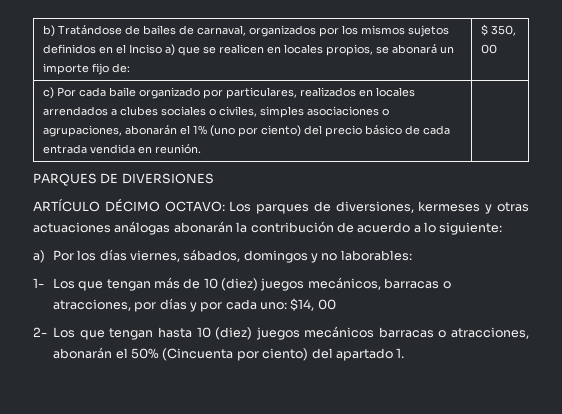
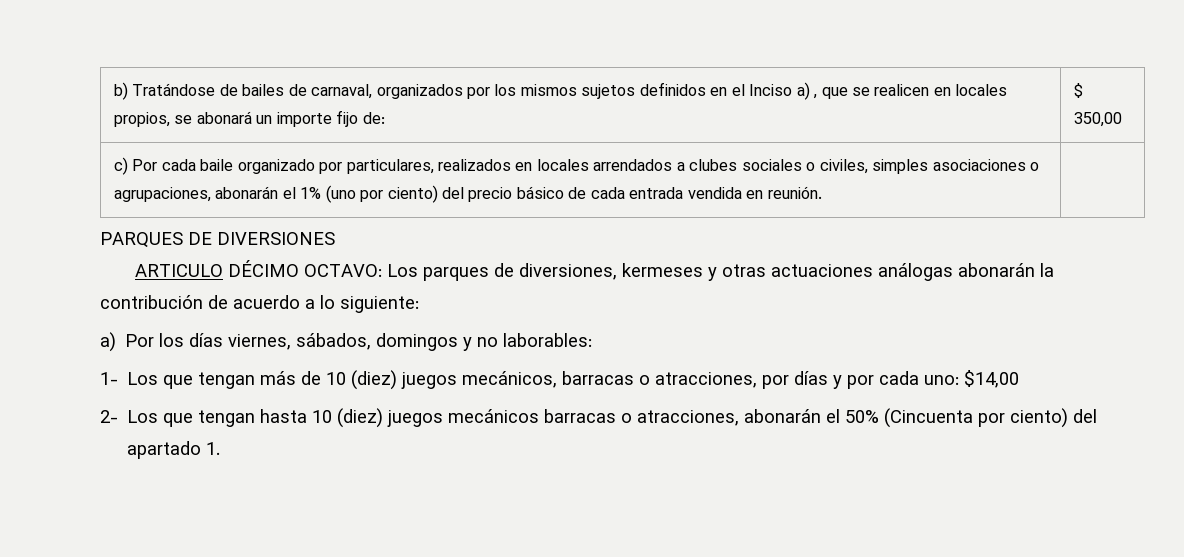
(175, 50) none -> [813,94,818,99] ,
[490,25,516,36] [480,44,497,54] 350, 00 -> [1073,112,1122,127] 350,00
[33,199,100,212] ARTÍCULO -> [135,264,224,277] ARTICULO
[290,298,336,311] $14, 00 -> [964,370,1020,388] $14,00

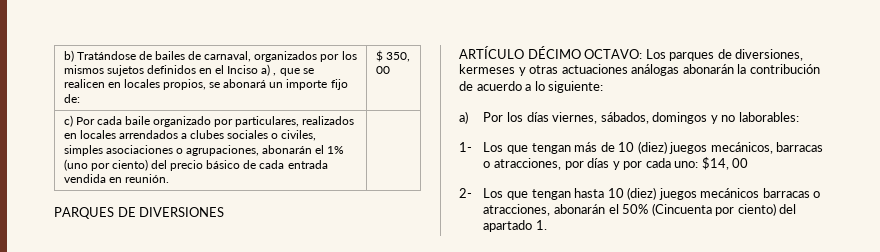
[1073,112,1122,127] 350,00 -> [385,52,410,62] [375,66,390,74] 350, 00
[135,264,224,277] ARTICULO -> [459,46,524,59] ARTÍCULO
[964,370,1020,388] $14,00 -> [701,157,749,170] $14, 00

